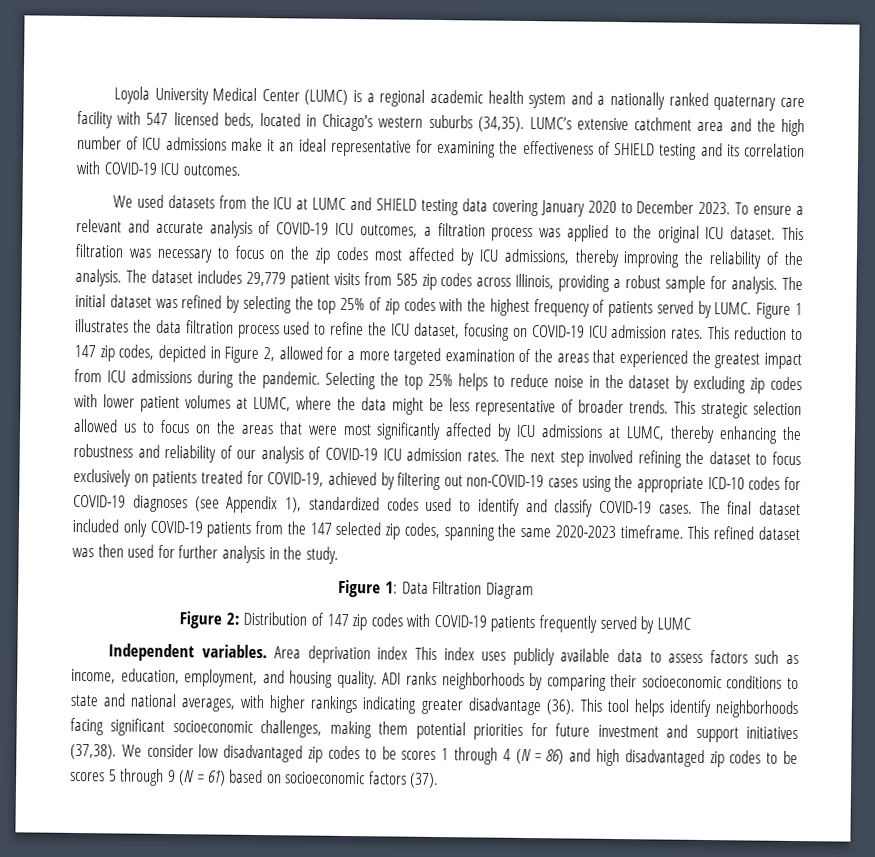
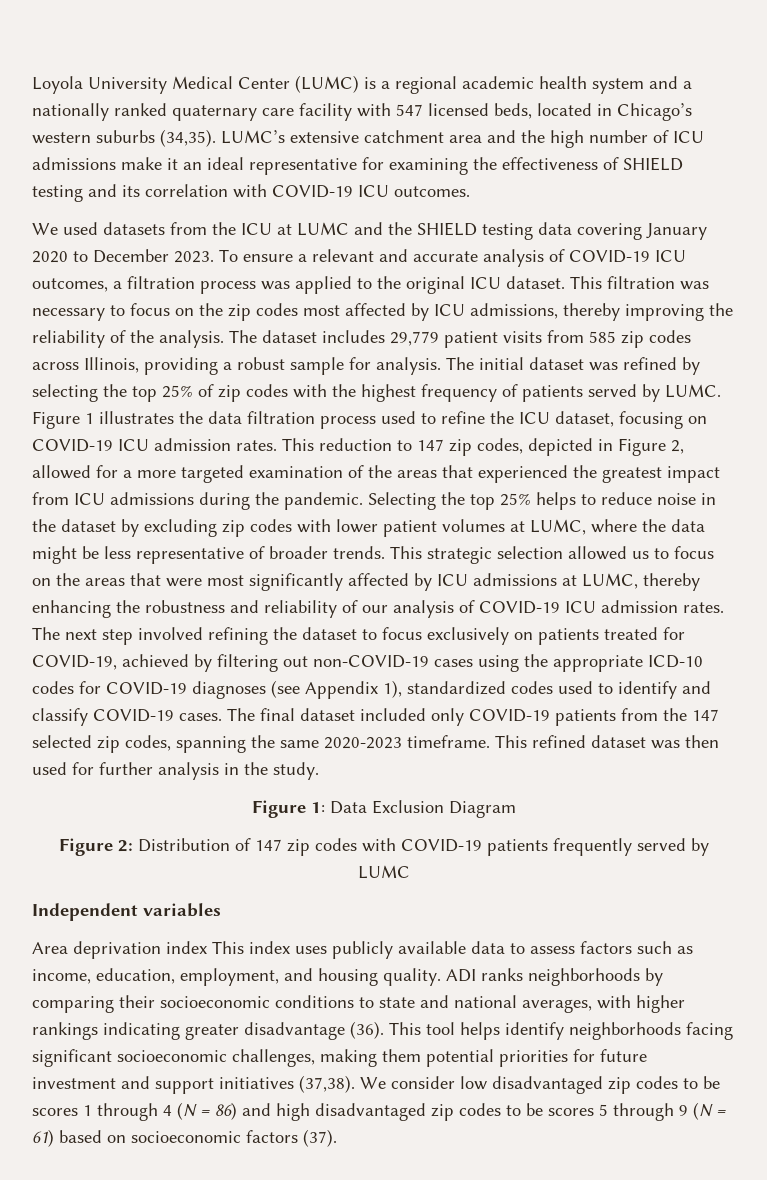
(373, 204) none -> [388,222,412,235] the
[432,580,483,595] Filtration -> [371,800,444,814] Exclusion
[201,644,268,659] variables. -> [143,903,221,917] variables //

